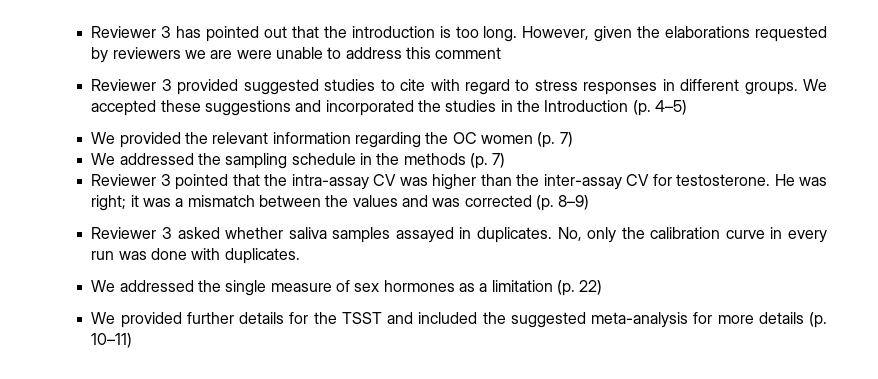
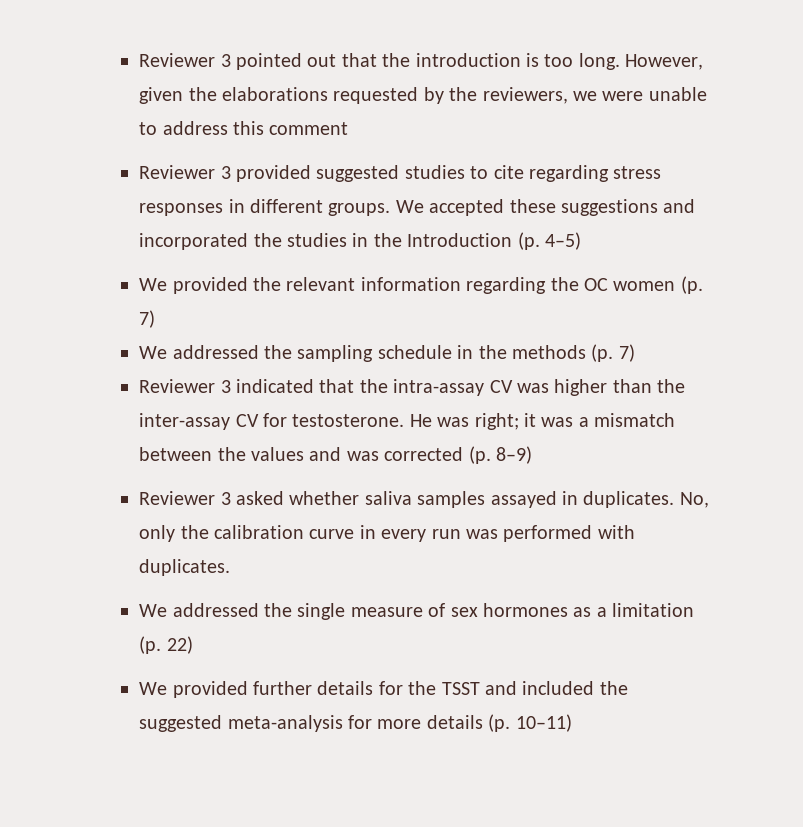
[91,26,202,38] Reviewer 3 has -> [139,53,231,67] Reviewer 3
[112,47,233,59] reviewers we are -> [449,87,598,104] the reviewers, we
[430,79,530,95] with regard to -> [529,165,610,182] regarding
[175,174,229,190] pointed -> [236,379,315,393] indicated
[151,248,188,260] done -> [503,525,593,542] performed

